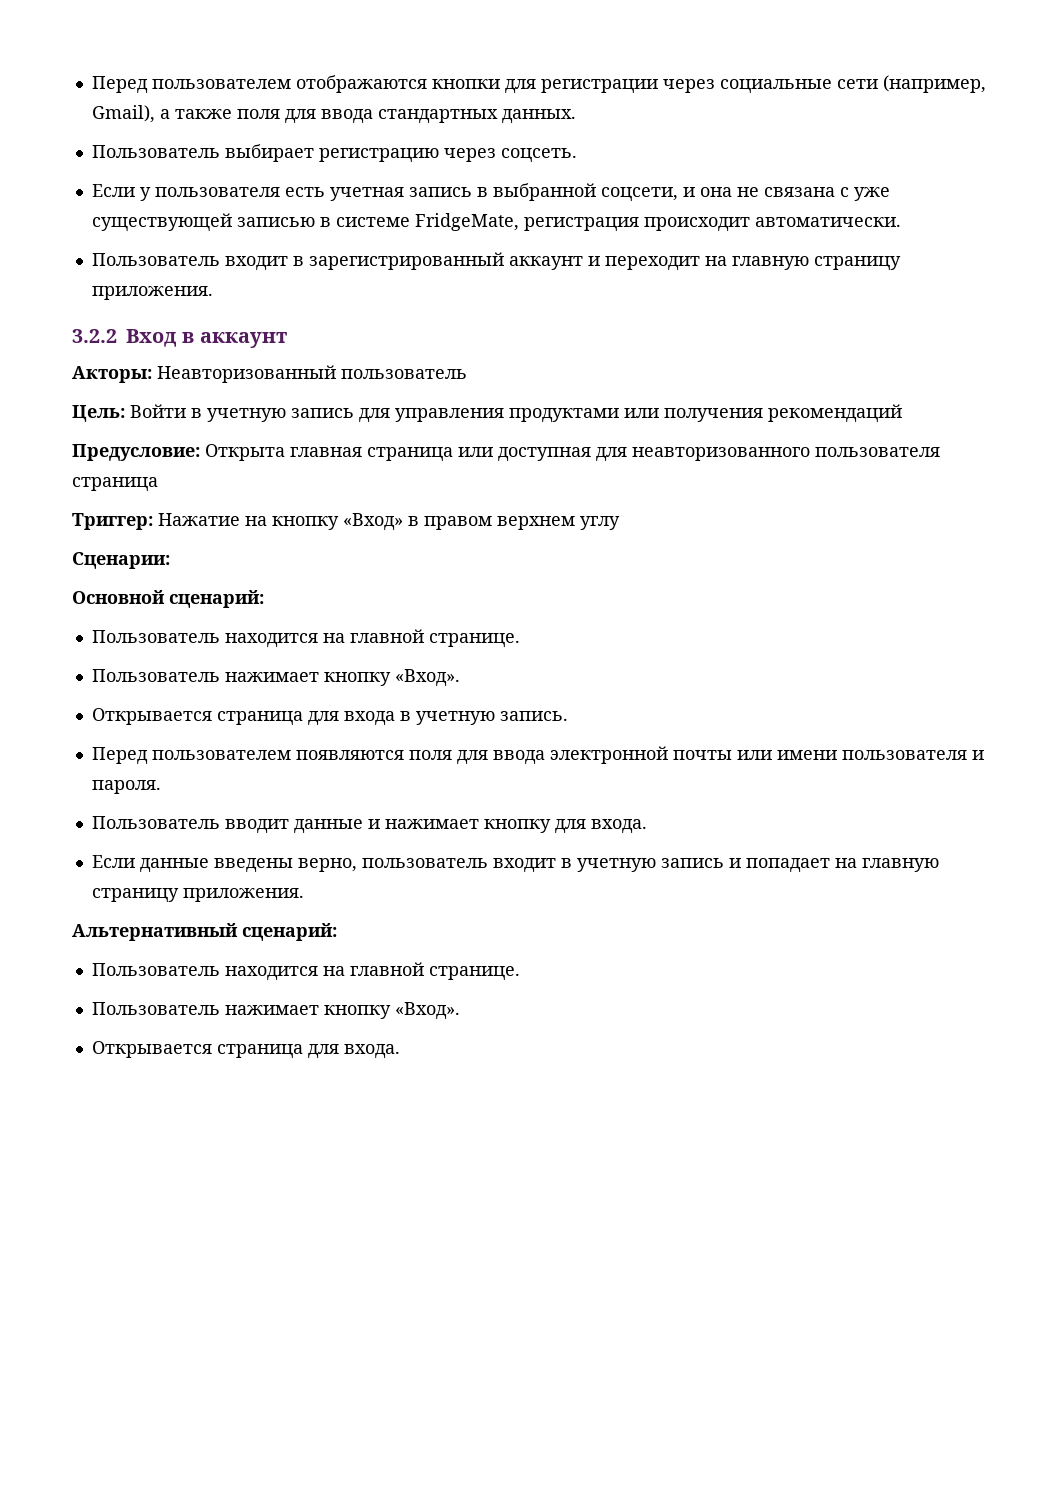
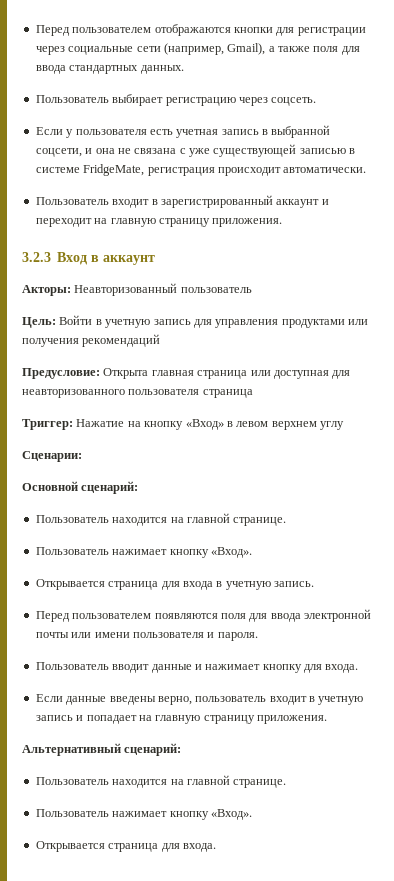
[72,329,117,343] 3.2.2 -> [22,252,51,262] 3.2.3
[424,516,492,530] правом -> [236,421,269,427] левом

